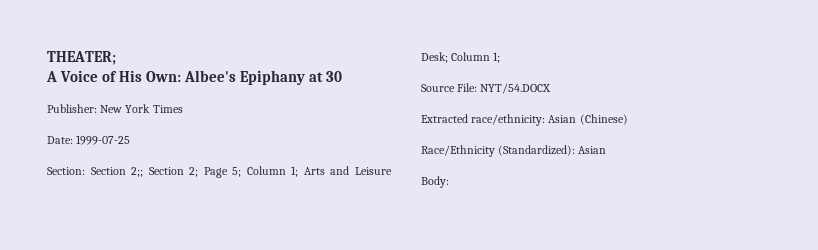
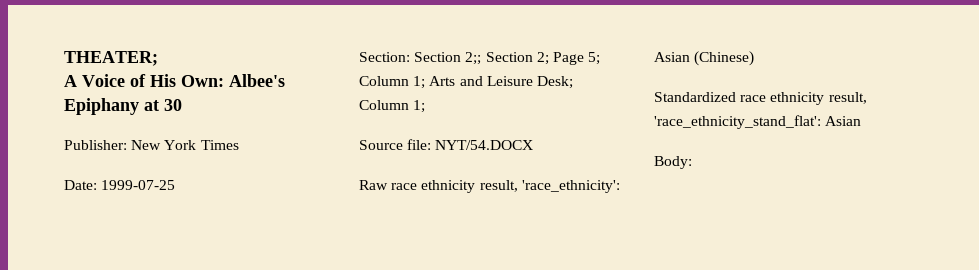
[457,83,478,92] File: -> [407,139,432,150] file:
[421,114,628,126] [421,145,576,157] Extracted race/ethnicity: Asian (Chinese) // Race/Ethnicity (Standardized): -> [359,180,620,193] [654,51,755,66] [654,92,867,105] [654,115,821,129] Raw race ethnicity result, 'race_ethnicity': Asian (Chinese) // Standardized race ethnicity result, 'race_ethnicity_stand_flat':

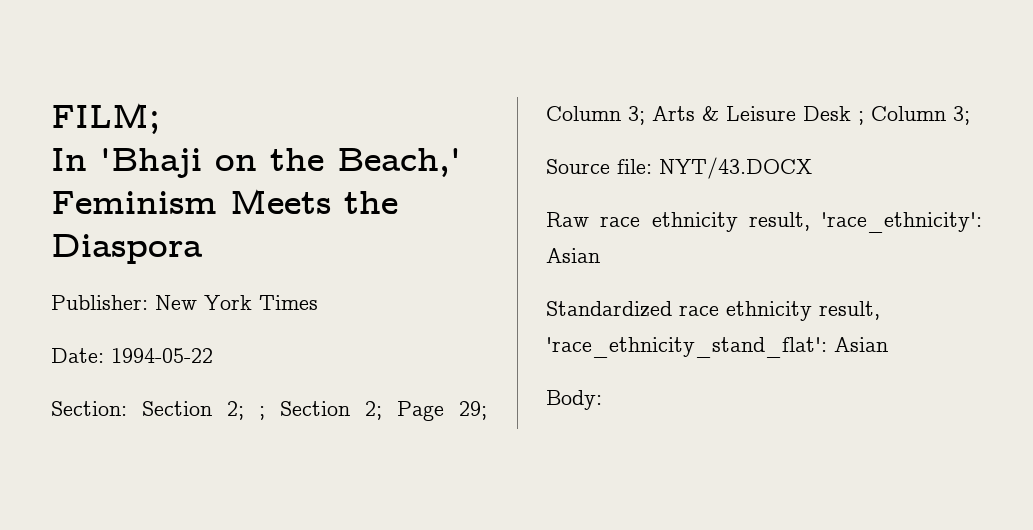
[64,51,158,66] [64,74,285,87] [64,98,182,115] THEATER; // A Voice of His Own: Albee's Epiphany at 30 -> [51,103,160,134] [51,148,461,178] [51,189,398,214] [51,234,202,264] FILM; // In 'Bhaji on the Beach,' Feminism Meets the Diaspora
[101,180,176,190] 1999-07-25 -> [111,348,213,363] 1994-05-22
[465,52,482,65] 2;; -> [227,401,265,420] 2; ;
[588,52,601,65] [359,76,573,89] [359,100,426,113] 5; Column 1; Arts and Leisure Desk; Column 1; -> [459,401,487,420] [546,106,970,125] 29; Column 3; Arts & Leisure Desk ; Column 3;
[435,140,534,150] NYT/54.DOCX -> [659,157,812,179] NYT/43.DOCX
[694,51,755,66] (Chinese) -> (600, 255) none

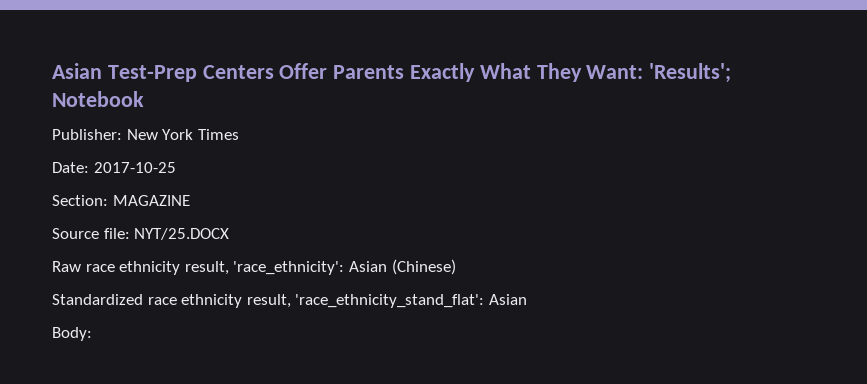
[51,103,160,134] [51,148,461,178] [51,189,398,214] [51,234,202,264] FILM; // In 'Bhaji on the Beach,' Feminism Meets the Diaspora -> [52,63,732,83] [52,91,144,107] Asian Test-Prep Centers Offer Parents Exactly What They Want: 'Results'; Notebook
[111,348,213,363] 1994-05-22 -> [93,162,176,173] 2017-10-25
[142,401,487,421] [546,106,970,125] Section 2; ; Section 2; Page 29; Column 3; Arts & Leisure Desk ; Column 3; -> [112,195,190,206] MAGAZINE
[659,157,812,179] NYT/43.DOCX -> [134,228,230,240] NYT/25.DOCX
(600, 255) none -> [391,259,456,275] (Chinese)

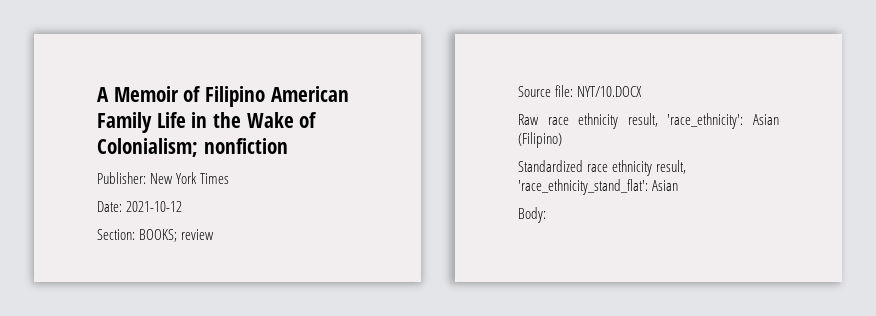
[52,63,732,83] [52,91,144,107] Asian Test-Prep Centers Offer Parents Exactly What They Want: 'Results'; Notebook -> [97,86,349,107] [97,112,318,133] [97,138,288,157] A Memoir of Filipino American Family Life in the Wake of Colonialism; nonfiction
[93,162,176,173] 2017-10-25 -> [126,201,183,212] 2021-10-12
[112,195,190,206] MAGAZINE -> [139,229,215,242] BOOKS; review
[134,228,230,240] NYT/25.DOCX -> [577,86,643,97] NYT/10.DOCX
[391,259,456,275] (Chinese) -> [518,132,562,148] (Filipino)

